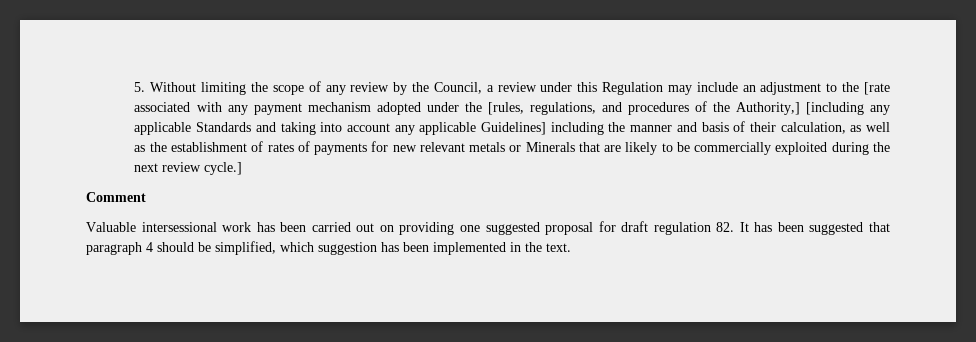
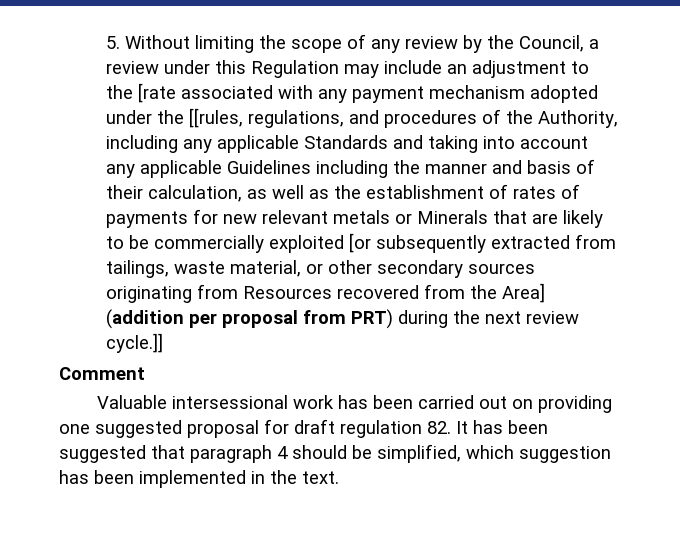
[487,102,524,115] [rules, -> [189,108,244,128] [[rules,
[735,102,864,115] Authority,] [including -> [538,110,619,128] [106,135,179,153] Authority, including
[481,122,547,135] Guidelines] -> [227,160,312,174] Guidelines
(828, 148) none -> [349,233,617,253] [106,260,536,278] [106,283,546,303] [106,309,394,329] [or subsequently extracted from tailings, waste material, or other secondary sources originating from Resources recovered from the Area] (addition per proposal from PRT)
[204,162,243,175] cycle.] -> [106,333,164,353] cycle.]]

